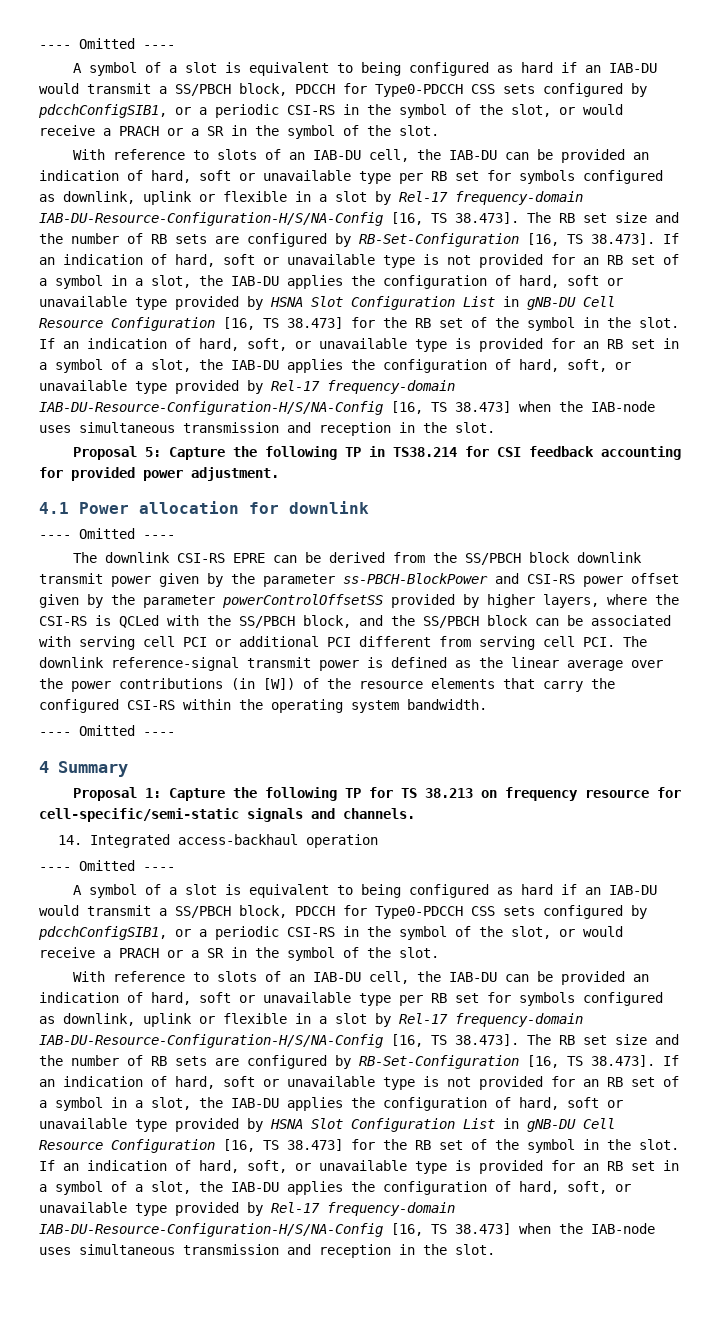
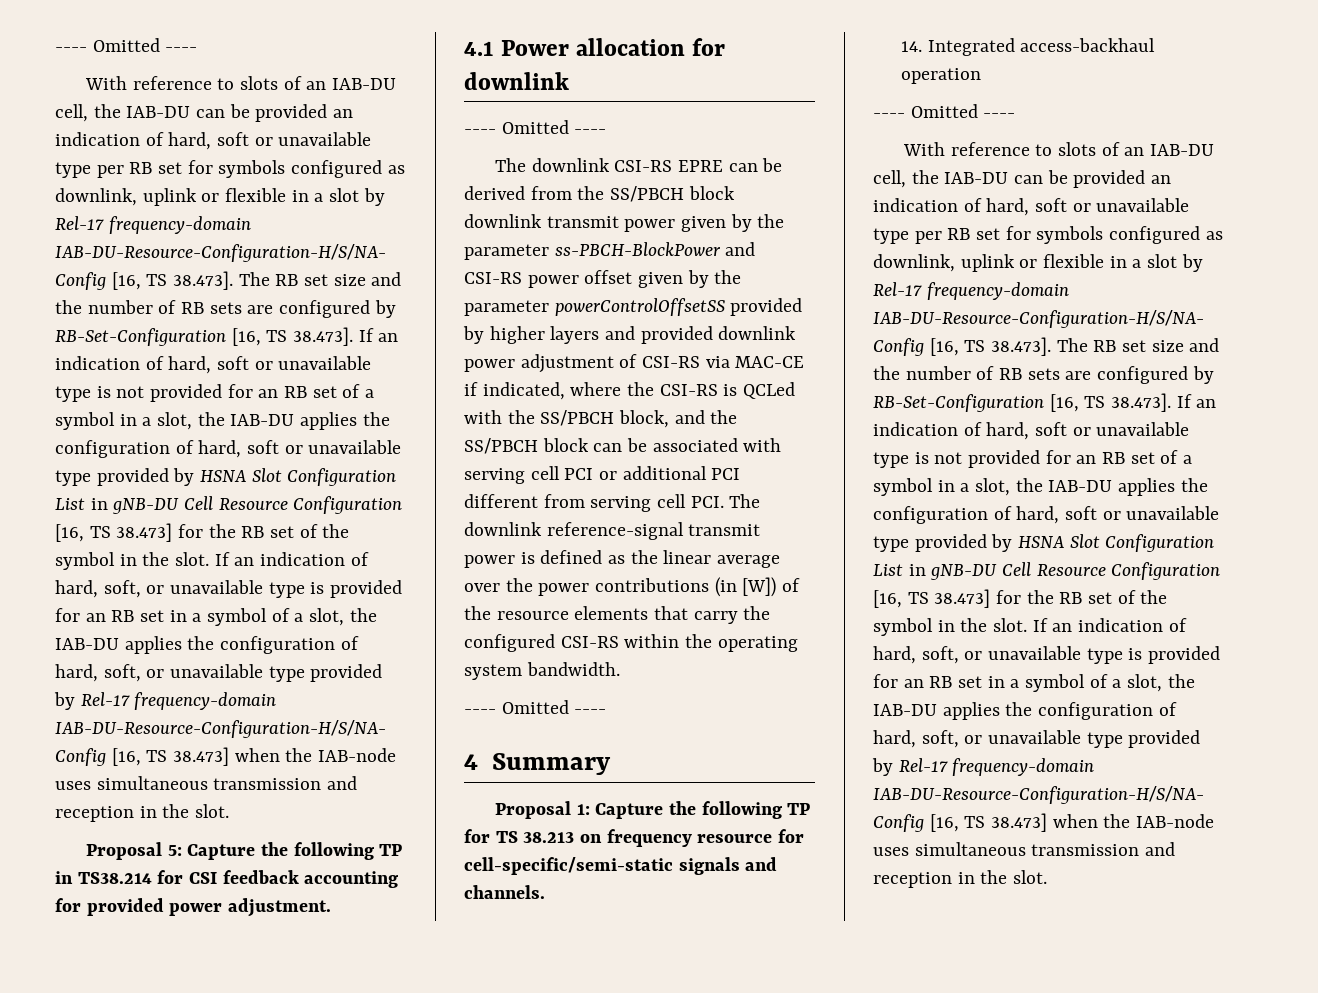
[39,38,175,49] [72,62,657,76] [39,83,647,97] [38,104,623,118] [39,125,439,139] ---- Omitted ---- // A symbol of a slot is equivalent to being configured as hard if an IAB-DU would transmit a SS/PBCH block, PDCCH for Type0-PDCCH CSS sets configured by pdcchConfigSIB1, or a periodic CSI-RS in the symbol of the slot, or would receive a PRACH or a SR in the symbol of the slot. -> [55,38,198,52] ---- Omitted ----
[543,594,599,608] layers, -> [550,326,797,344] [464,354,805,373] [464,382,565,400] layers and provided downlink power adjustment of CSI-RS via MAC-CE if indicated,
[72,884,657,898] [39,905,647,919] [38,926,623,940] [39,947,439,961] // A symbol of a slot is equivalent to being configured as hard if an IAB-DU would transmit a SS/PBCH block, PDCCH for Type0-PDCCH CSS sets configured by pdcchConfigSIB1, or a periodic CSI-RS in the symbol of the slot, or would receive a PRACH or a SR in the symbol of the slot. -> (1016, 115) none

